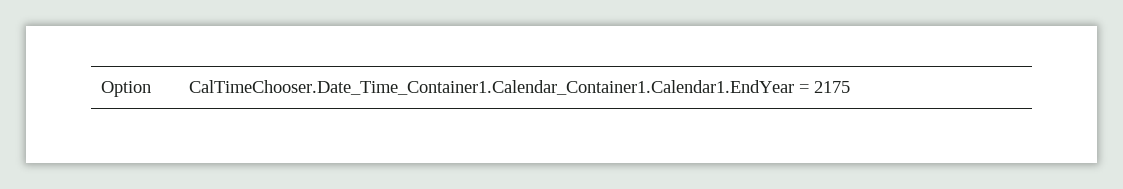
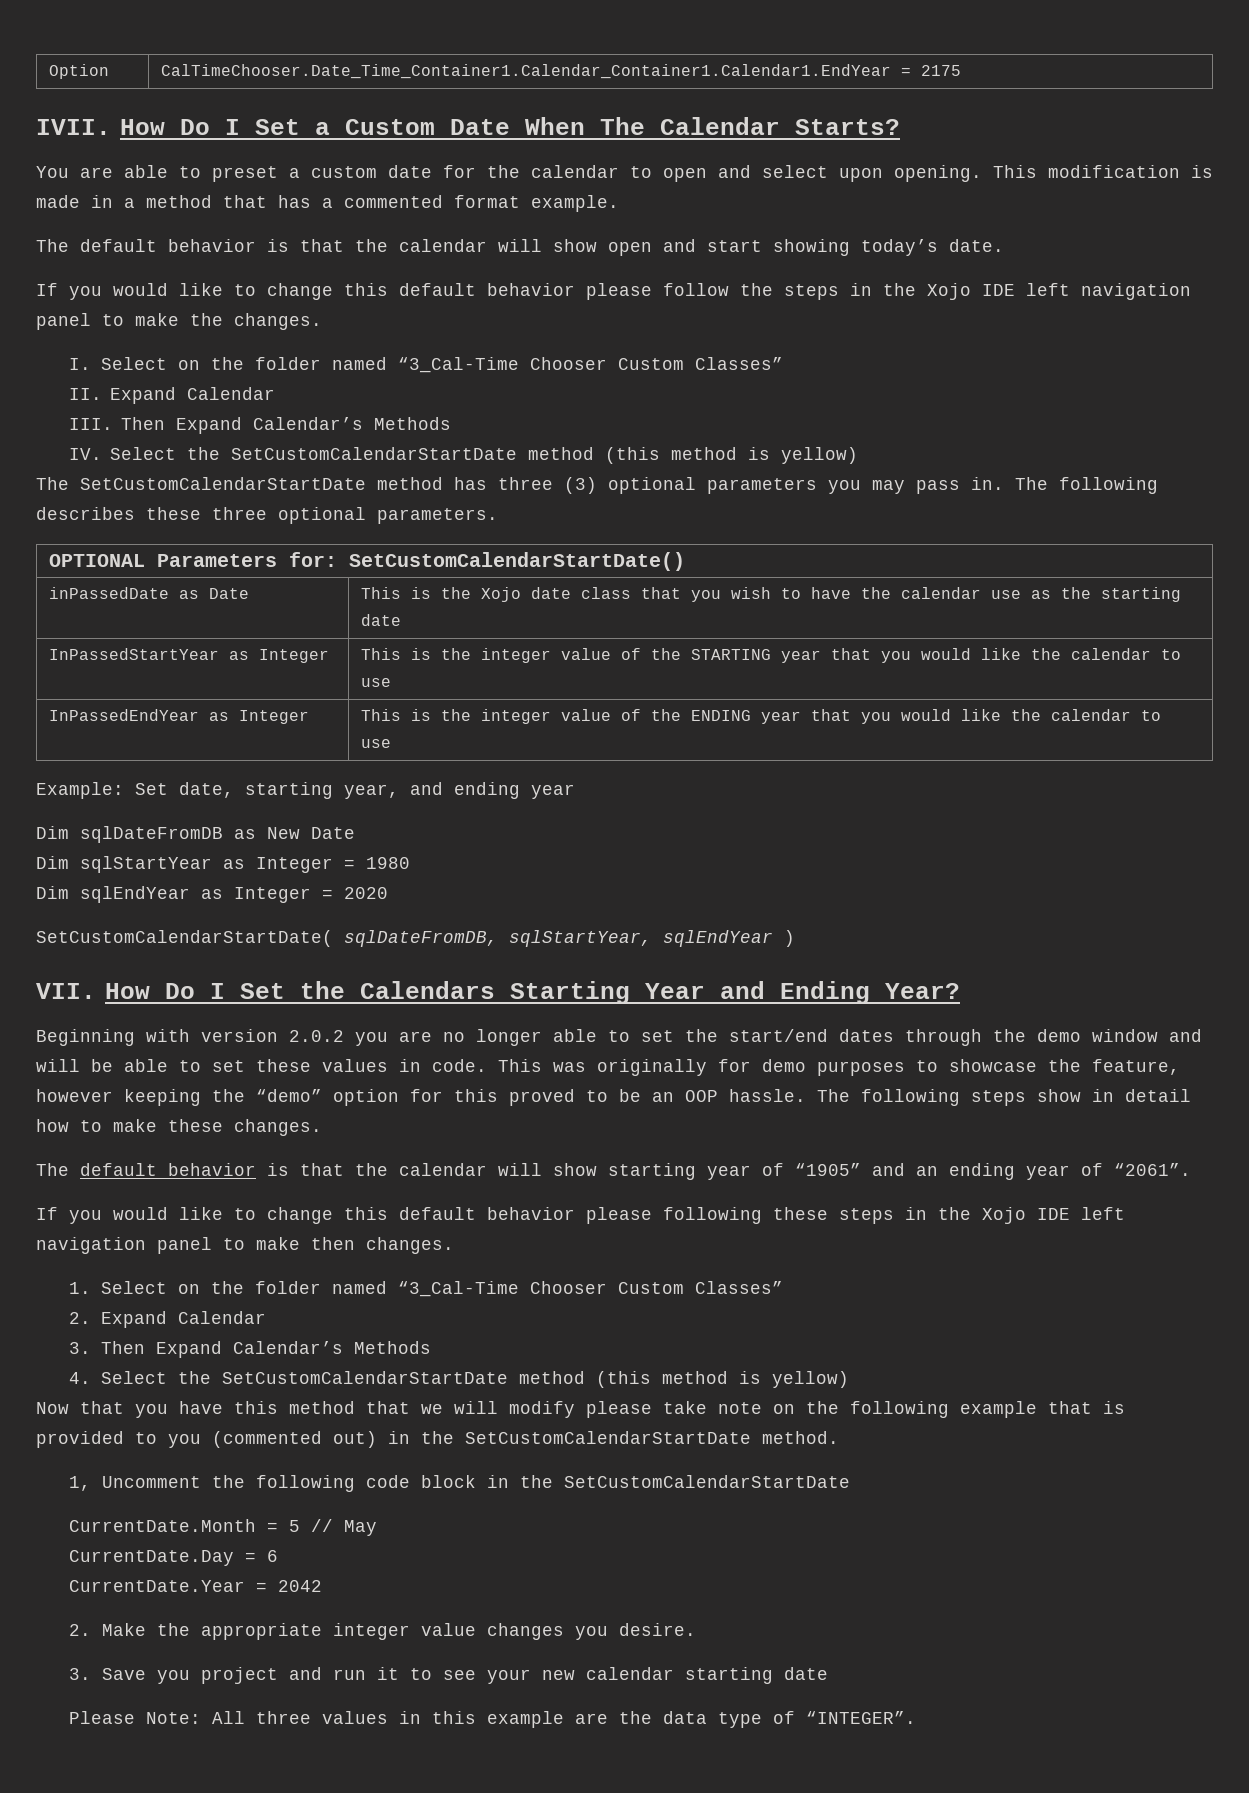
(851, 87) none -> [36,117,900,135] [36,165,1213,182] [36,195,619,212] [36,239,1004,256] [36,283,1191,300] [36,313,322,330] [68,357,784,373] [68,387,276,404] [68,417,452,434] [68,447,859,464] [36,477,1158,494] [36,507,498,524] [48,552,685,571] [48,587,249,599] [360,587,1181,602] [360,614,401,626] [48,648,329,663] [360,648,1181,663] [360,678,391,687] [48,709,309,724] [360,709,1161,724] [360,739,391,748] [36,782,575,799] [36,826,355,843] [36,856,410,873] [36,886,388,903] [36,930,795,947] [36,981,960,1004] [36,1029,1202,1046] [36,1059,1180,1076] [36,1089,1191,1106] [36,1119,322,1136] [36,1163,1191,1180] [36,1207,1125,1224] [36,1237,454,1254] [68,1281,784,1297] [68,1311,267,1328] [68,1341,432,1358] [68,1371,850,1388] [36,1401,1125,1418] [36,1431,839,1448] [68,1475,850,1492] [68,1519,377,1536] [68,1550,278,1566] [68,1580,322,1592] [68,1623,696,1640] [68,1667,828,1684] [68,1711,916,1728] // IVII. How Do I Set a Custom Date When The Calendar Starts? // You are able to preset a custom date for the calendar to open and select upon opening. This modification is made in a method that has a commented format example. // The default behavior is that the calendar will show open and start showing today’s date. // If you would like to change this default behavior please follow the steps in the Xojo IDE left navigation panel to make the changes. // I. Select on the folder named “3_Cal-Time Chooser Custom Classes” // II. Expand Calendar // III. Then Expand Calendar’s Methods // IV. Select the SetCustomCalendarStartDate method (this method is yellow) // The SetCustomCalendarStartDate method has three (3) optional parameters you may pass in. The following describes these three optional parameters. // OPTIONAL Parameters for: SetCustomCalendarStartDate() // inPassedDate as Date | This is the Xojo date class that you wish to have the calendar use as the starting date // InPassedStartYear as Integer | This is the integer value of the STARTING year that you would like the calendar to use // InPassedEndYear as Integer | This is the integer value of the ENDING year that you would like the calendar to use // Example: Set date, starting year, and ending year // Dim sqlDateFromDB as New Date // Dim sqlStartYear as Integer = 1980 // Dim sqlEndYear as Integer = 2020 // SetCustomCalendarStartDate( sqlDateFromDB, sqlStartYear, sqlEndYear ) // VII. How Do I Set the Calendars Starting Year and Ending Year? // Beginning with version 2.0.2 you are no longer able to set the start/end dates through the demo window and will be able to set these values in code. This was originally for demo purposes to showcase the feature, however keeping the “demo” option for this proved to be an OOP hassle. The following steps show in detail how to make these changes. // The default behavior is that the calendar will show starting year of “1905” and an ending year of “2061”. // If you would like to change this default behavior please following these steps in the Xojo IDE left navigation panel to make then changes. // 1. Select on the folder named “3_Cal-Time Chooser Custom Classes” // 2. Expand Calendar // 3. Then Expand Calendar’s Methods // 4. Select the SetCustomCalendarStartDate method (this method is yellow) // Now that you have this method that we will modify please take note on the following example that is provided to you (commented out) in the SetCustomCalendarStartDate method. // 1, Uncomment the following code block in the SetCustomCalendarStartDate // CurrentDate.Month = 5 // May // CurrentDate.Day = 6 // CurrentDate.Year = 2042 // 2. Make the appropriate integer value changes you desire. // 3. Save you project and run it to see your new calendar starting date // Please Note: All three values in this example are the data type of “INTEGER”.

